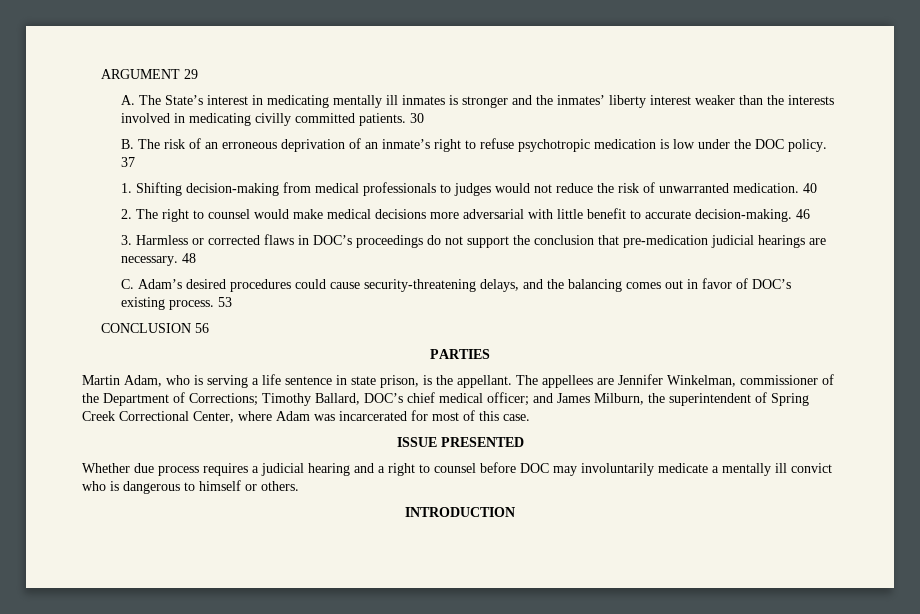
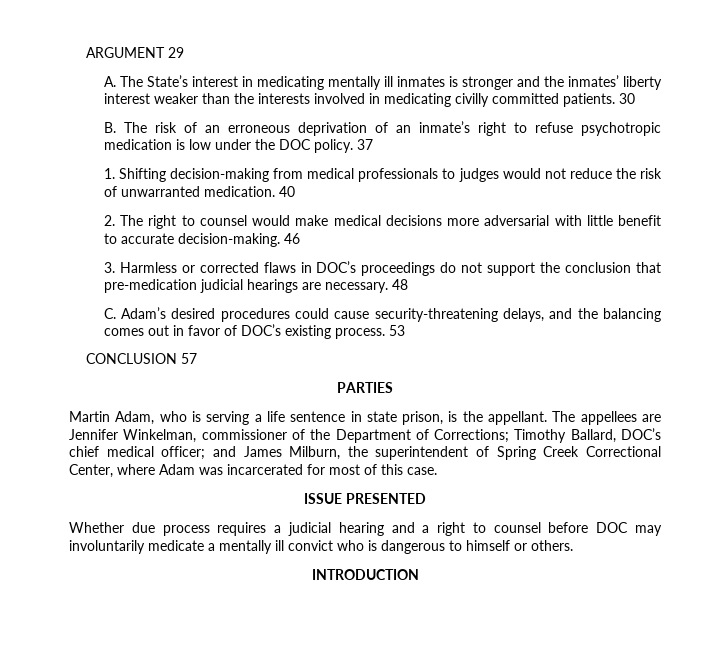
[195,323,210,333] 56 -> [181,353,198,364] 57

